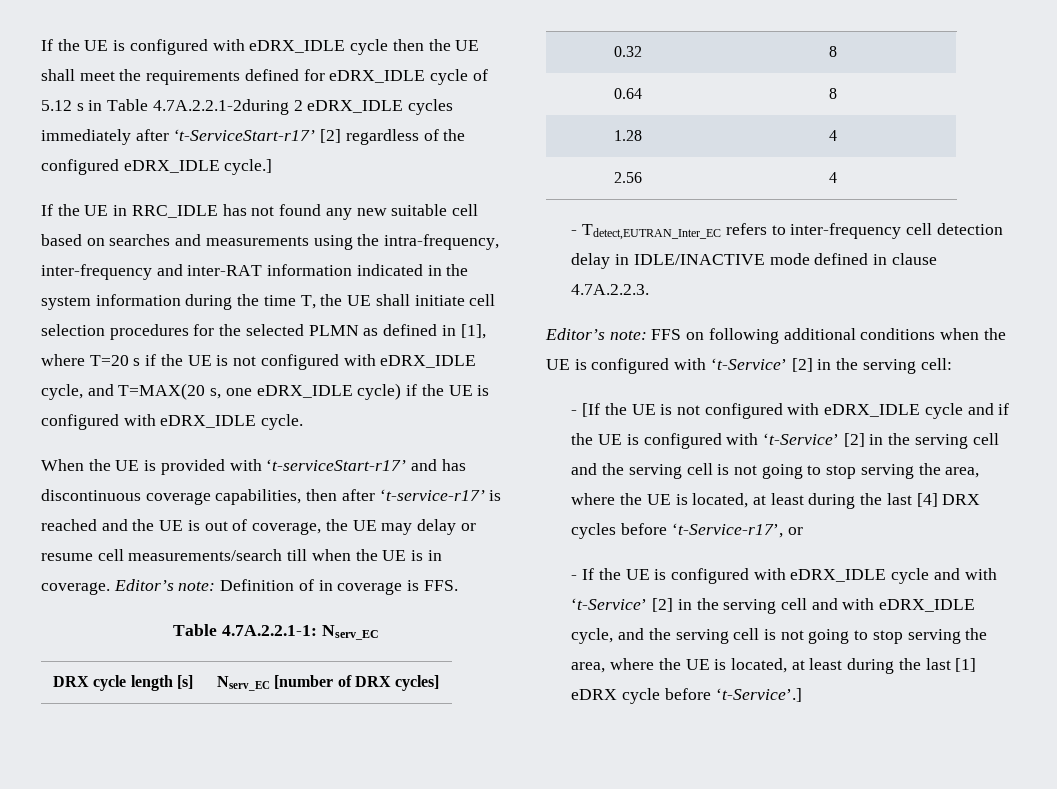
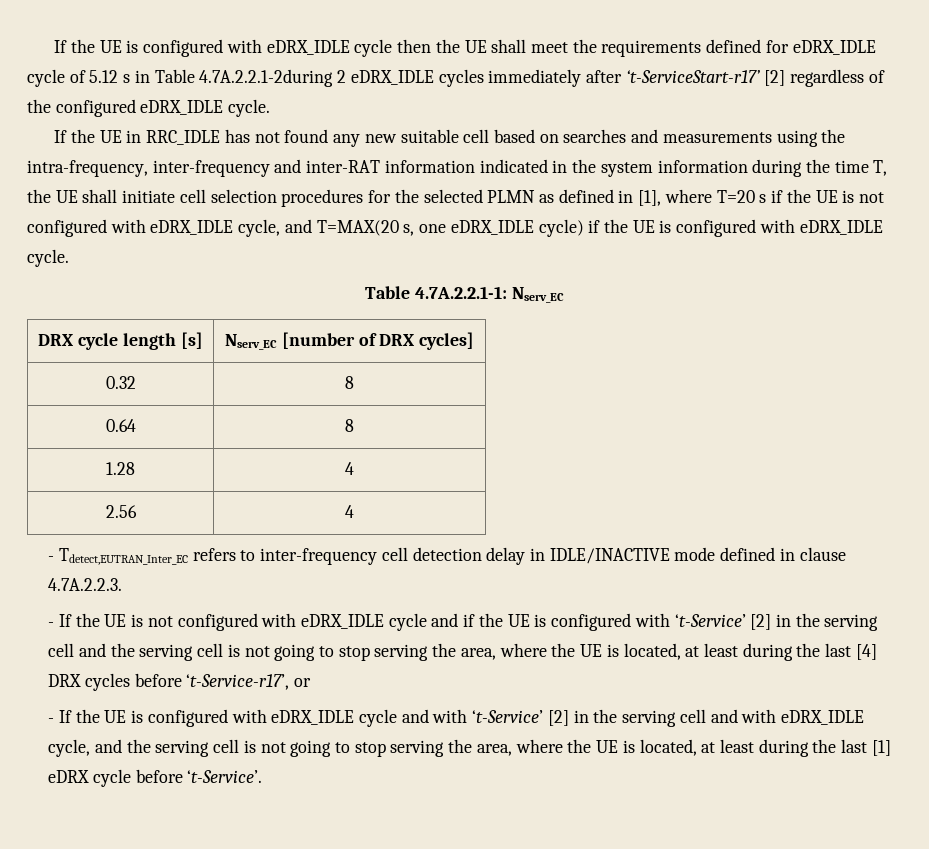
[224,159,273,175] cycle.] -> [228,99,271,117] cycle.
[41,459,466,475] [41,489,502,505] [41,519,476,535] [41,549,442,561] [41,579,458,595] // When the UE is provided with ‘t-serviceStart-r17’ and has discontinuous coverage capabilities, then after ‘t-service-r17’ is reached and the UE is out of coverage, the UE may delay or resume cell measurements/search till when the UE is in coverage. Editor’s note: Definition of in coverage is FFS. -> (69, 258) none
[545,328,1006,344] [546,358,952,374] [571,403,601,417] // Editor’s note: FFS on following additional conditions when the UE is configured with ‘t-Service’ [2] in the serving cell: // - [If -> [48,614,72,627] // - If
[715,688,802,702] ‘t-Service’.] -> [187,770,263,783] ‘t-Service’.

